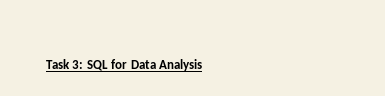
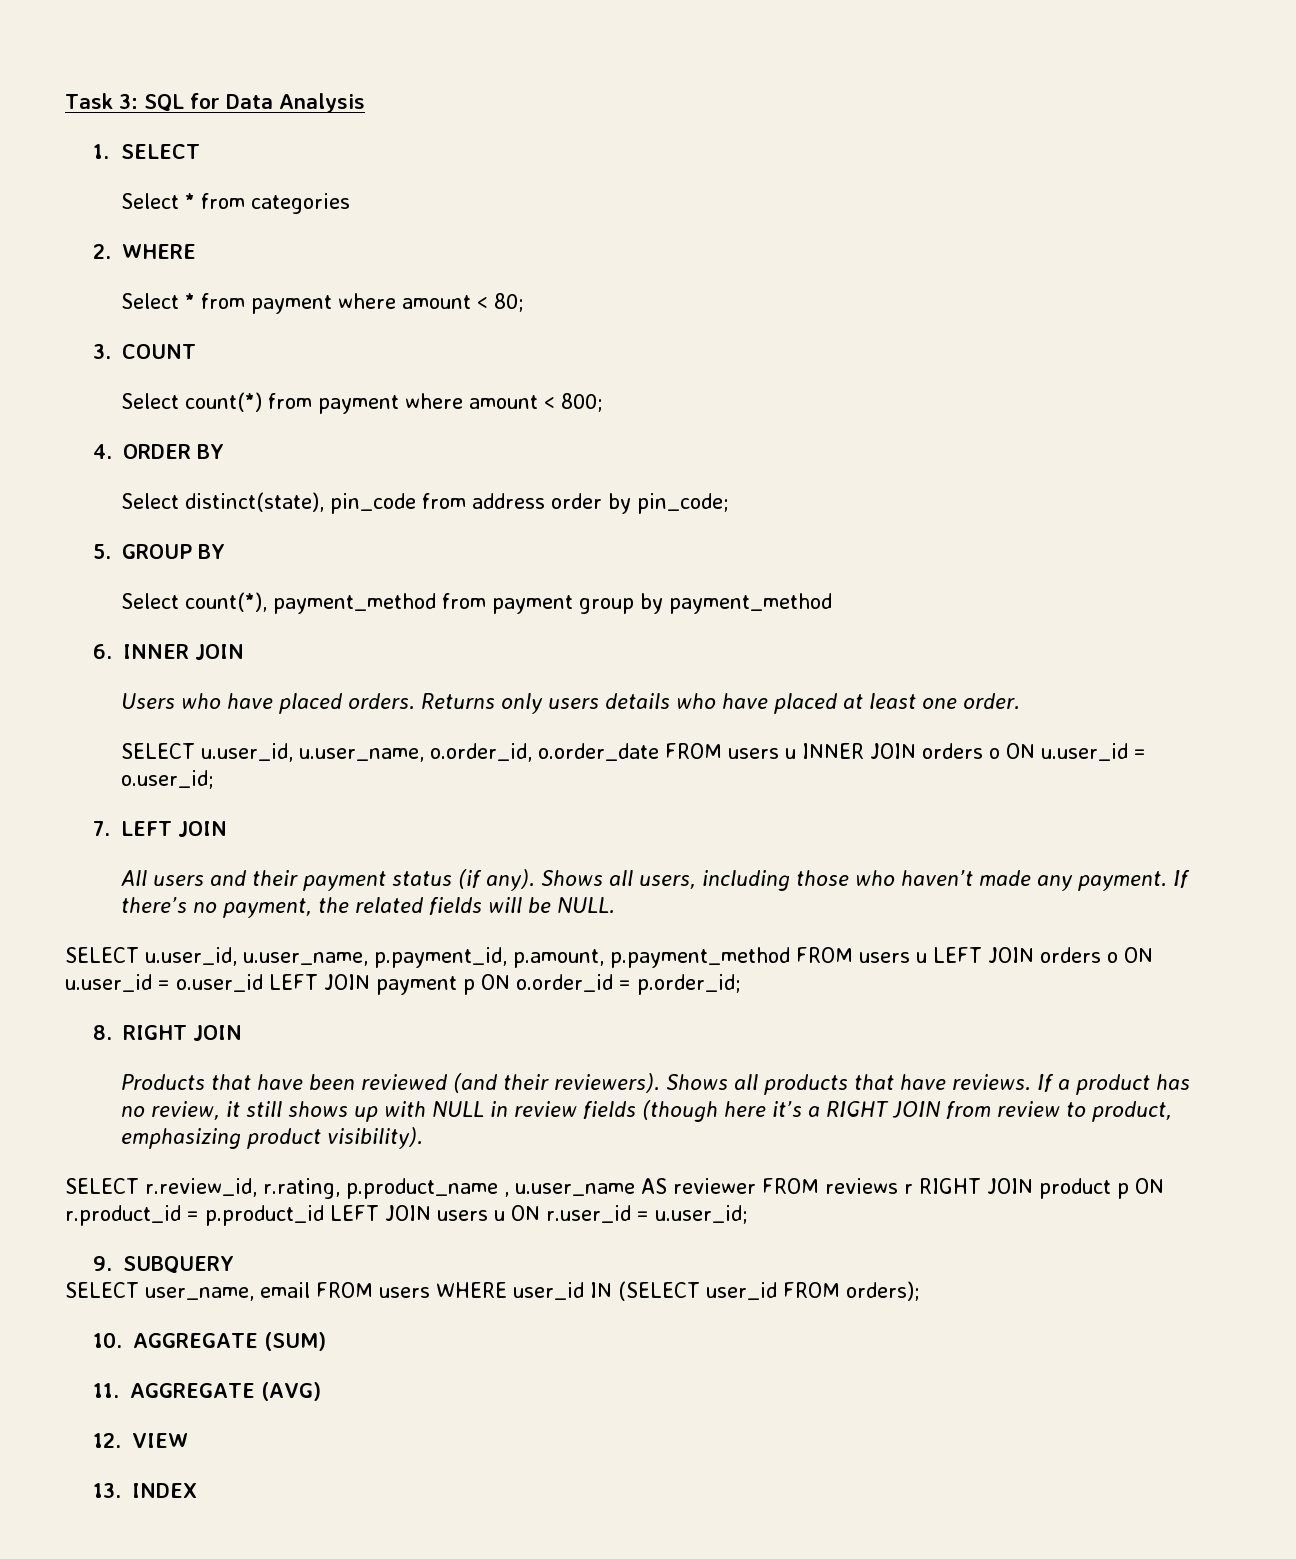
(202, 65) none -> [93,144,201,159] [121,193,351,214] [93,244,197,259] [121,293,525,314] [93,344,197,359] [121,392,604,414] [93,444,225,459] [121,492,730,514] [93,544,226,559] [121,592,833,614] [93,644,245,660] [121,693,1021,714] [121,743,1147,762] [121,770,215,789] [93,821,228,837] [121,869,1191,891] [121,897,616,918] [65,947,1153,968] [65,974,741,995] [93,1025,243,1041] [121,1073,1191,1095] [121,1100,1173,1122] [121,1127,424,1149] [65,1178,1164,1199] [65,1205,748,1226] [93,1256,235,1274] [65,1281,920,1301] [93,1332,327,1351] [93,1382,322,1401] [93,1433,189,1448] [93,1483,198,1498] // 1. SELECT // Select * from categories // 2. WHERE // Select * from payment where amount < 80; // 3. COUNT // Select count(*) from payment where amount < 800; // 4. ORDER BY // Select distinct(state), pin_code from address order by pin_code; // 5. GROUP BY // Select count(*), payment_method from payment group by payment_method // 6. INNER JOIN // Users who have placed orders. Returns only users details who have placed at least one order. // SELECT u.user_id, u.user_name, o.order_id, o.order_date FROM users u INNER JOIN orders o ON u.user_id = o.user_id; // 7. LEFT JOIN // All users and their payment status (if any). Shows all users, including those who haven’t made any payment. If there’s no payment, the related fields will be NULL. // SELECT u.user_id, u.user_name, p.payment_id, p.amount, p.payment_method FROM users u LEFT JOIN orders o ON u.user_id = o.user_id LEFT JOIN payment p ON o.order_id = p.order_id; // 8. RIGHT JOIN // Products that have been reviewed (and their reviewers). Shows all products that have reviews. If a product has no review, it still shows up with NULL in review fields (though here it’s a RIGHT JOIN from review to product, emphasizing product visibility). // SELECT r.review_id, r.rating, p.product_name , u.user_name AS reviewer FROM reviews r RIGHT JOIN product p ON r.product_id = p.product_id LEFT JOIN users u ON r.user_id = u.user_id; // 9. SUBQUERY // SELECT user_name, email FROM users WHERE user_id IN (SELECT user_id FROM orders); // 10. AGGREGATE (SUM) // 11. AGGREGATE (AVG) // 12. VIEW // 13. INDEX

